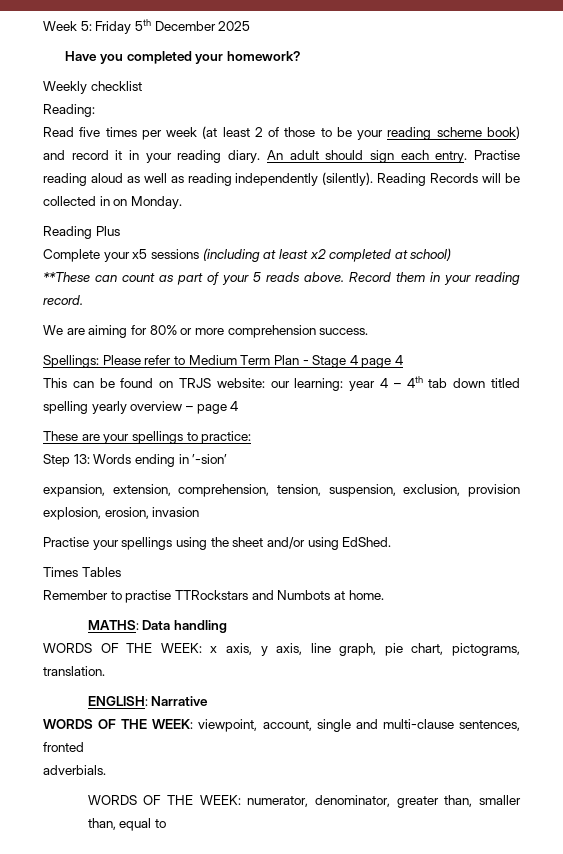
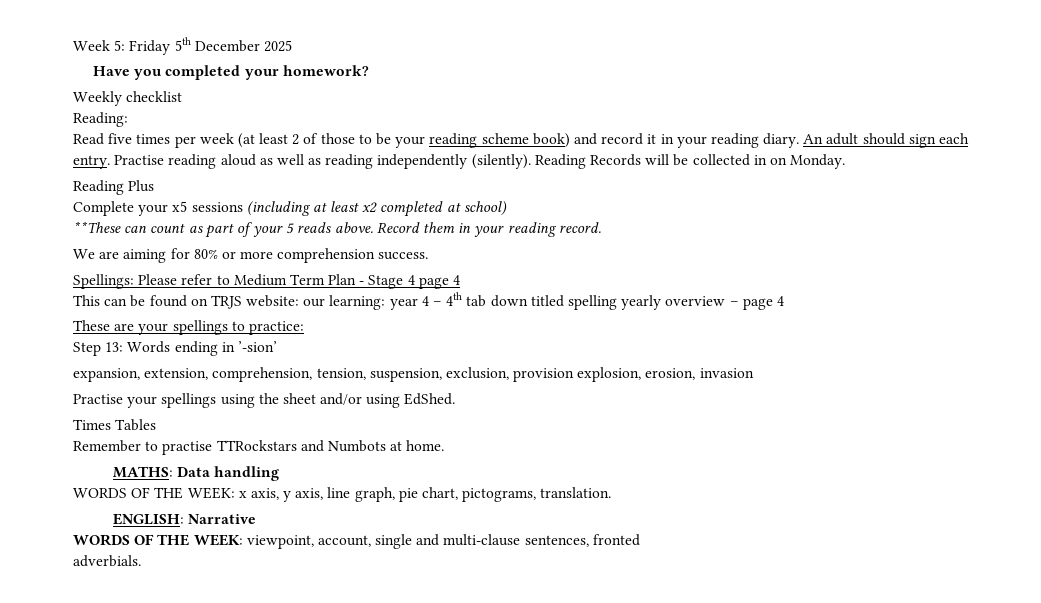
[87,795,521,808] [87,818,166,831] // WORDS OF THE WEEK: numerator, denominator, greater than, smaller than, equal to -> (141, 561) none

